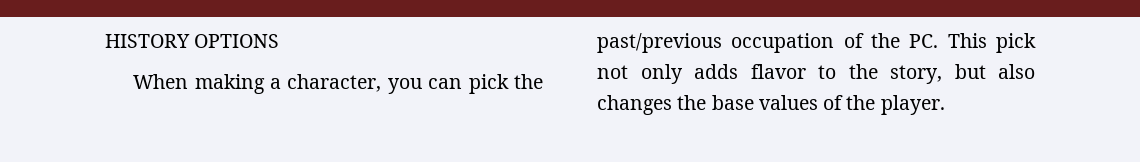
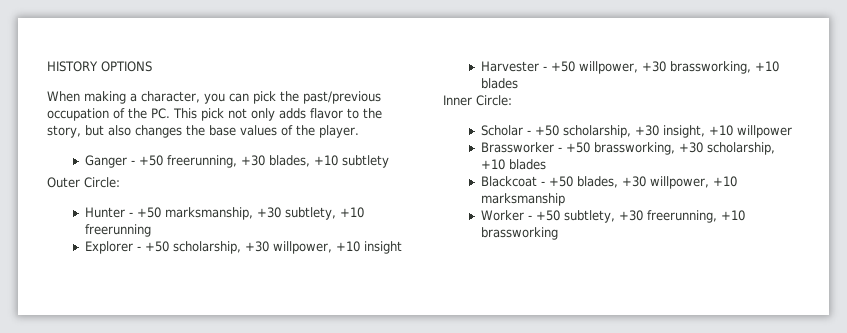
(945, 105) none -> [84,155,389,168] [47,177,120,188] [84,207,364,220] [84,224,151,237] [84,241,402,254] [480,61,779,74] [480,78,518,89] [443,95,512,106] [480,125,792,138] [480,142,775,155] [480,159,546,170] [480,176,737,189] [480,193,565,206] [480,210,745,223] [480,227,558,240] // Ganger - +50 freerunning, +30 blades, +10 subtlety // Outer Circle: // Hunter - +50 marksmanship, +30 subtlety, +10 freerunning // Explorer - +50 scholarship, +30 willpower, +10 insight // Harvester - +50 willpower, +30 brassworking, +10 blades // Inner Circle: // Scholar - +50 scholarship, +30 insight, +10 willpower // Brassworker - +50 brassworking, +30 scholarship, +10 blades // Blackcoat - +50 blades, +30 willpower, +10 marksmanship // Worker - +50 subtlety, +30 freerunning, +10 brassworking

